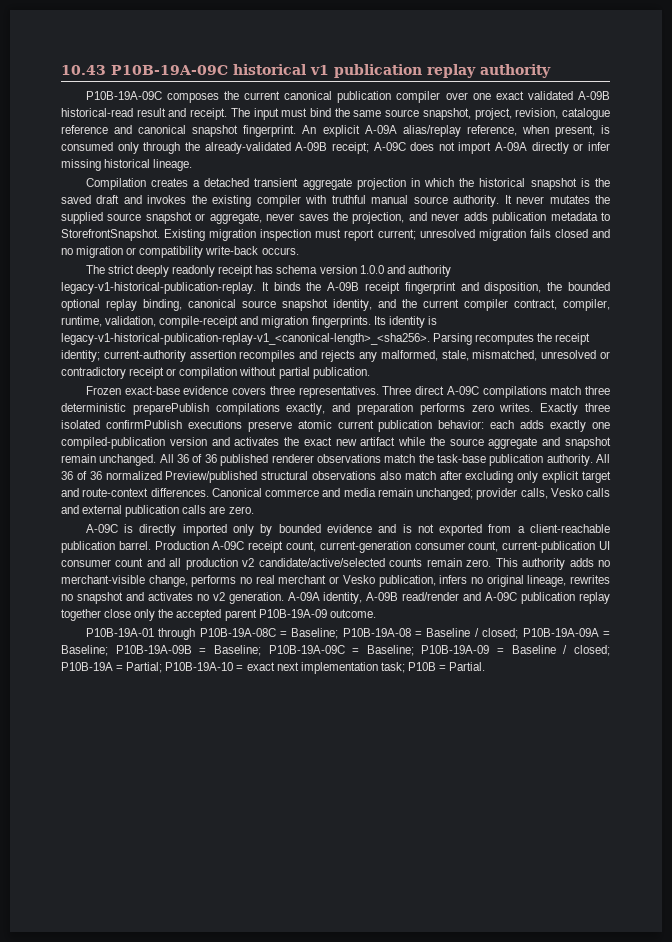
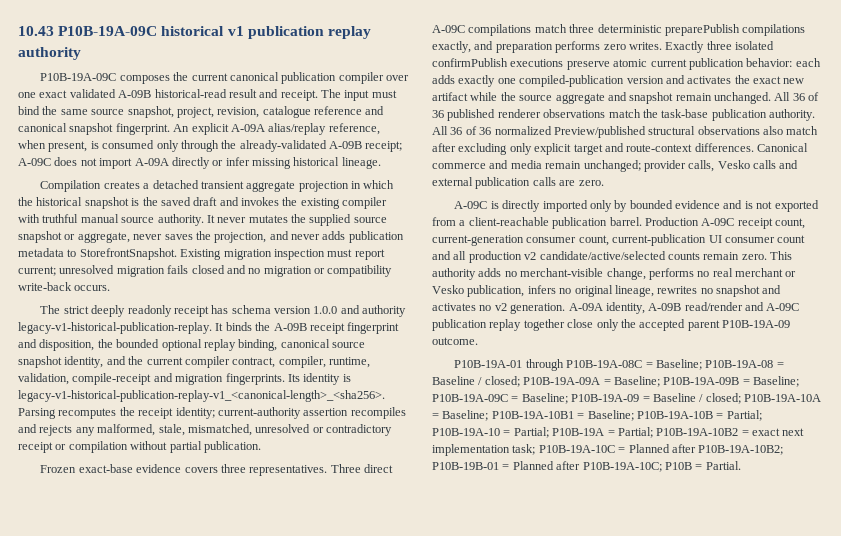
(610, 650) none -> [744,394,821,402] [432,410,762,421] [432,427,549,438] P10B-19A-10A = Baseline; P10B-19A-10B1 = Baseline; P10B-19A-10B = Partial; P10B-19A-10 = Partial;
[165,662,234,671] P10B-19A-10 -> [656,428,739,436] P10B-19A-10B2
(405, 667) none -> [538,444,784,455] [432,461,662,472] P10B-19A-10C = Planned after P10B-19A-10B2; P10B-19B-01 = Planned after P10B-19A-10C;

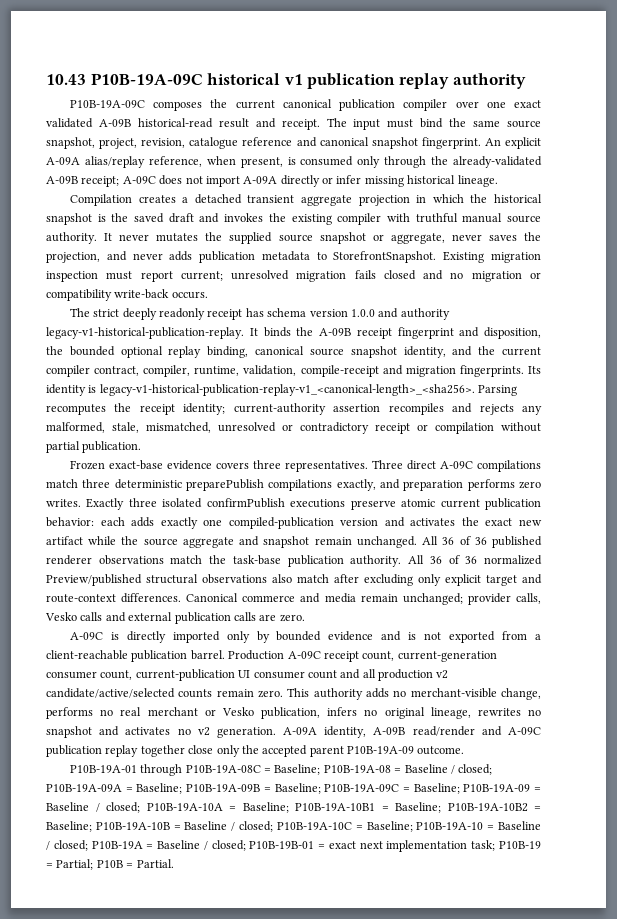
[636,410,762,421] [432,427,739,438] P10B-19A-10B = Partial; P10B-19A-10 = Partial; P10B-19A = Partial; P10B-19A-10B2 -> [447,803,541,812] [46,821,541,832] [46,840,315,851] P10B-19A-10B2 = Baseline; P10B-19A-10B = Baseline / closed; P10B-19A-10C = Baseline; P10B-19A-10 = Baseline / closed; P10B-19A = Baseline / closed; P10B-19B-01
[538,444,784,455] [432,461,662,472] P10B-19A-10C = Planned after P10B-19A-10B2; P10B-19B-01 = Planned after P10B-19A-10C; -> [499,841,541,849] [46,859,94,870] P10B-19 = Partial;

